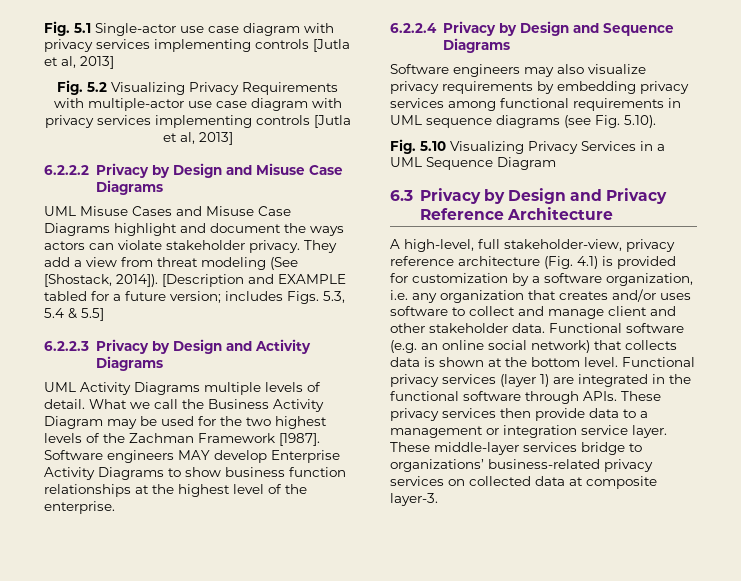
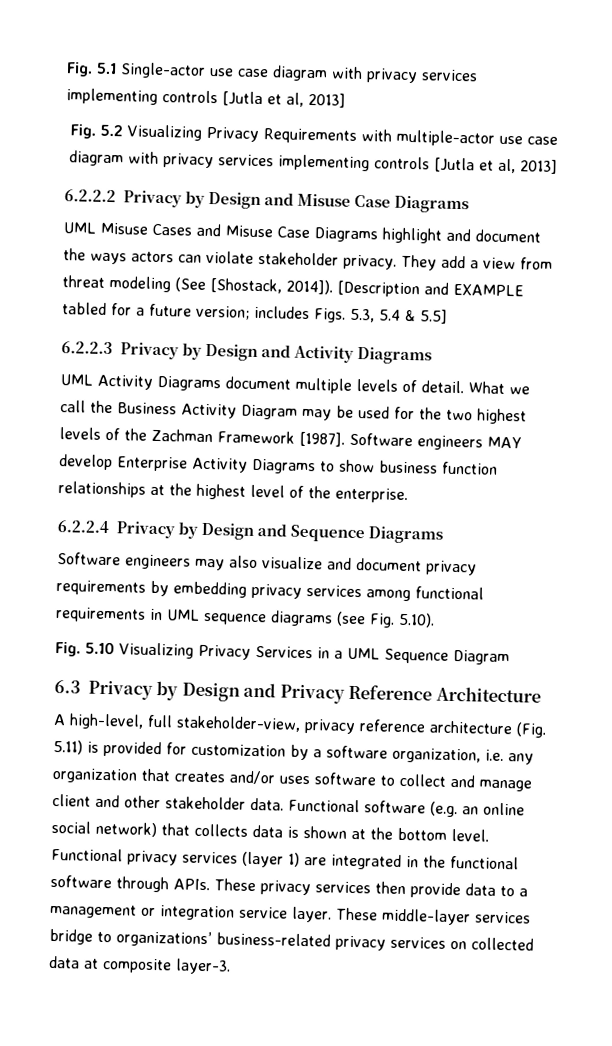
(200, 388) none -> [225,376,291,390] document
(646, 69) none -> [327,557,422,572] and document
[577,256,598,269] 4.1) -> [53,739,83,755] 5.11)

